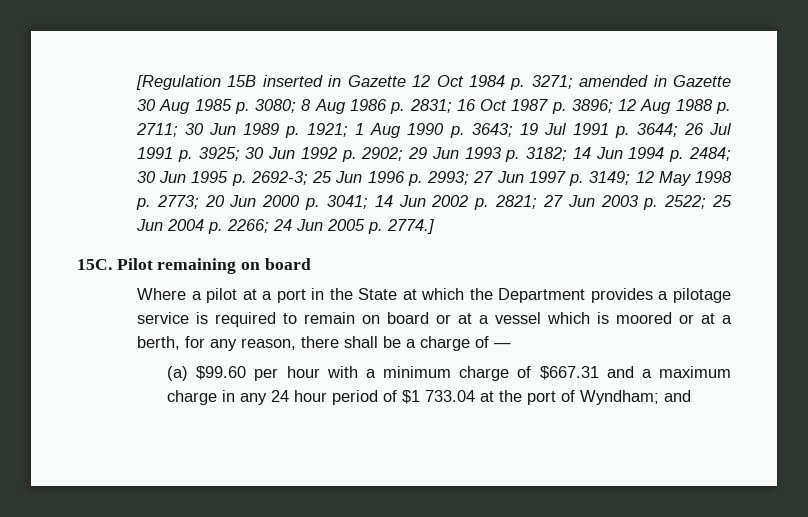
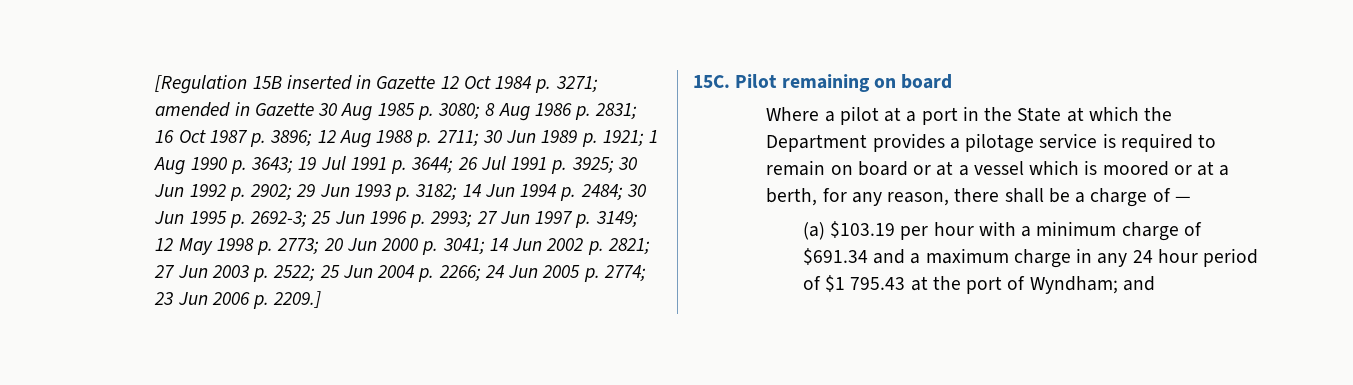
[387,219,435,234] 2774.] -> [603,265,646,282] [154,291,322,309] 2774; 23 Jun 2006 p. 2209.]
[196,366,247,380] $99.60 -> [830,221,896,238] $103.19
[539,366,599,380] $667.31 -> [802,248,868,265] $691.34
[425,390,476,402] 733.04 -> [850,277,906,290] 795.43

